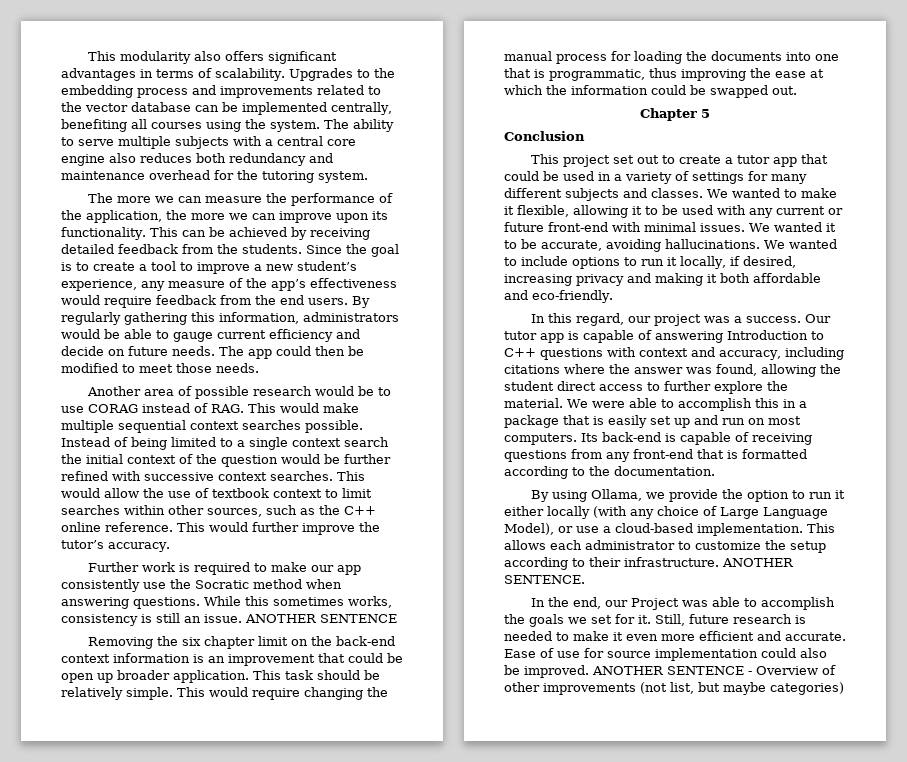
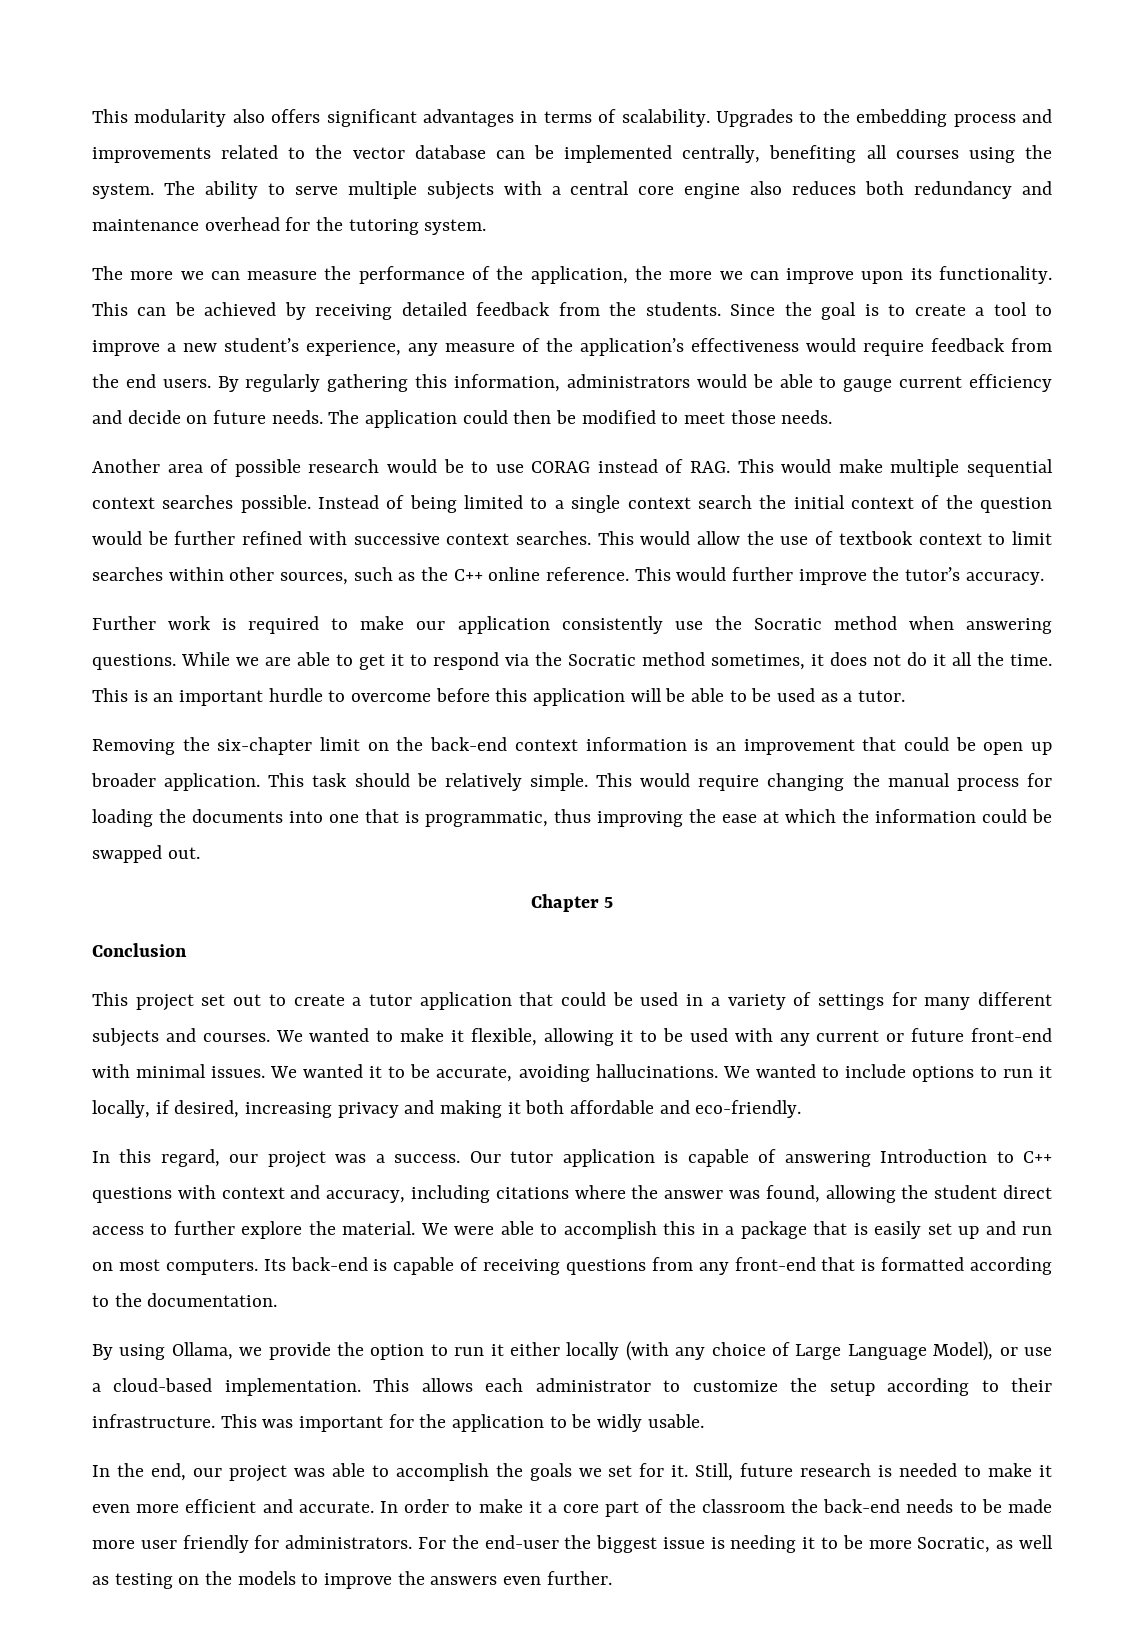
[271,279,306,291] app’s -> [580,338,684,356] application’s
[248,349,272,359] app -> [365,410,458,428] application
[336,565,361,575] app -> [457,616,550,634] application
[245,596,392,608] [61,613,397,626] this sometimes works, consistency is still an issue. ANOTHER SENTENCE -> [236,652,1052,670] [92,688,906,706] we are able to get it to respond via the Socratic method sometimes, it does not do it all the time. This is an important hurdle to overcome before this application will be able to be used as a tutor.
[181,636,255,649] six chapter -> [217,737,313,755] six-chapter
[772,157,797,167] app -> [419,992,512,1010] application
[651,188,703,198] classes. -> [202,1033,270,1042] courses.
[540,333,564,343] app -> [562,1149,655,1167] application
[722,558,794,567] [504,575,585,584] ANOTHER SENTENCE. -> [220,1414,704,1432] This was important for the application to be widly usable.
[630,598,679,610] Project -> [228,1465,287,1482] project
[504,648,827,661] [504,665,836,678] [504,682,844,695] Ease of use for source implementation could also be improved. ANOTHER SENTENCE - Overview of other improvements (not list, but maybe categories) -> [379,1499,1052,1517] [92,1535,1053,1553] [92,1571,612,1589] In order to make it a core part of the classroom the back-end needs to be made more user friendly for administrators. For the end-user the biggest issue is needing it to be more Socratic, as well as testing on the models to improve the answers even further.

